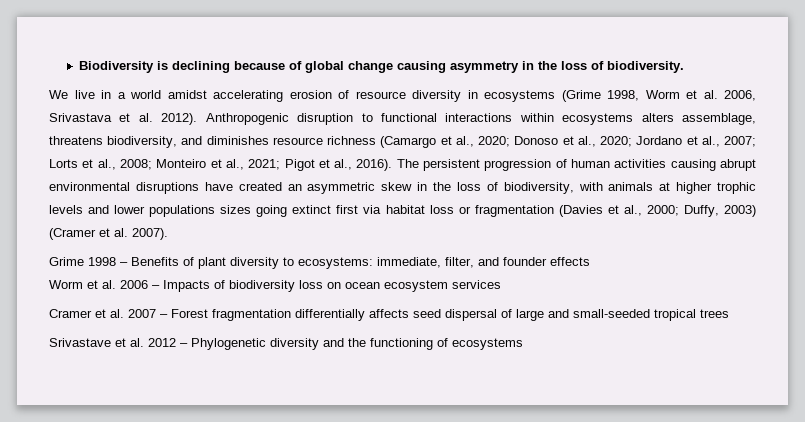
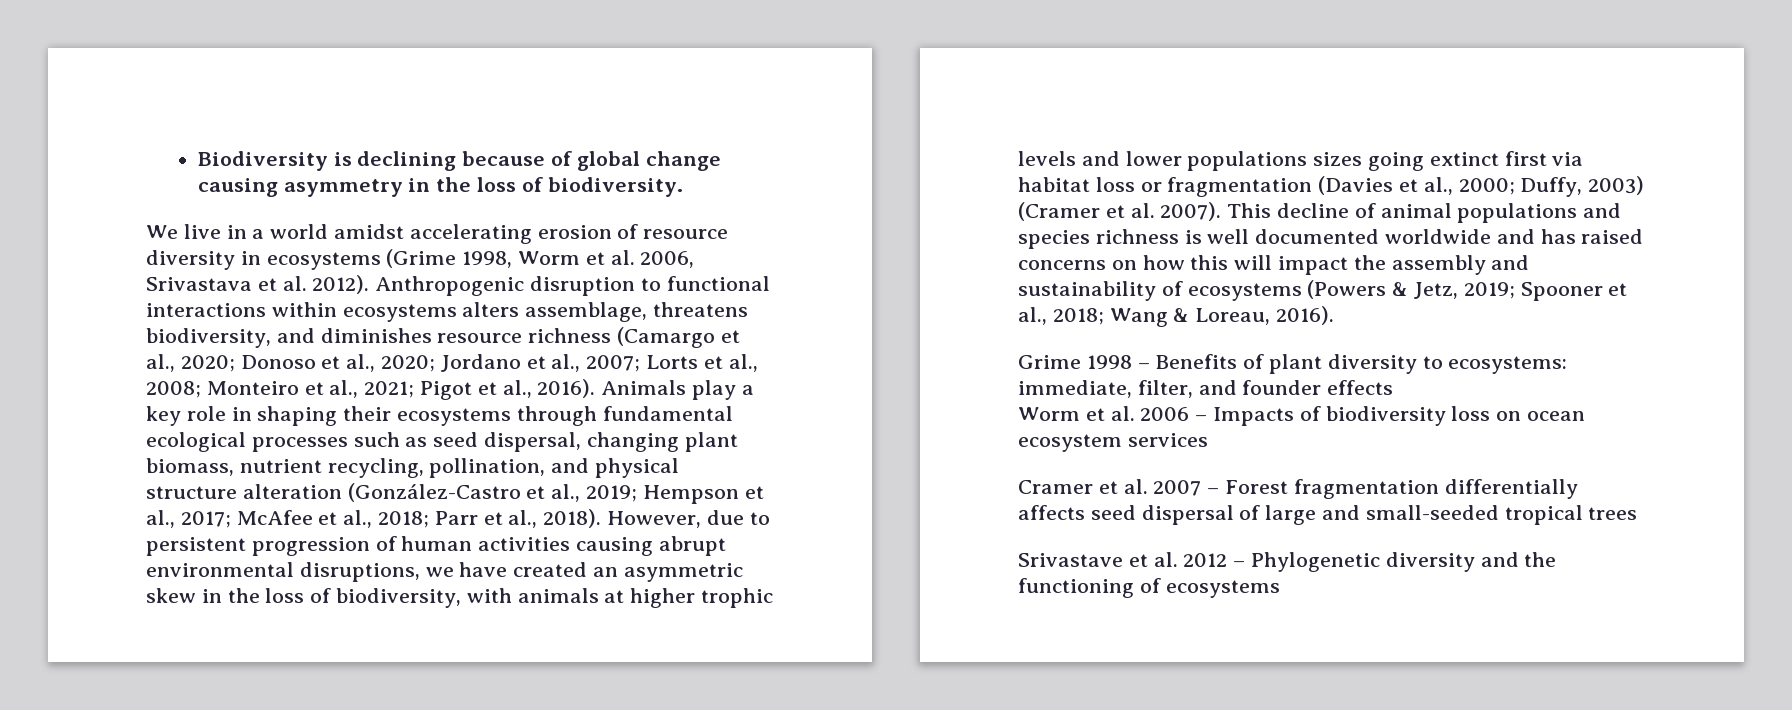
[396,159,419,168] The -> [601,380,754,400] [146,406,733,426] [146,432,738,452] [146,458,680,478] [146,483,764,504] [146,509,770,528] Animals play a key role in shaping their ecosystems through fundamental ecological processes such as seed dispersal, changing plant biomass, nutrient recycling, pollination, and physical structure alteration (González-Castro et al., 2019; Hempson et al., 2017; McAfee et al., 2018; Parr et al., 2018). However, due to
[135,182,199,194] disruptions -> [299,562,454,582] disruptions, we
(168, 234) none -> [1227,203,1622,223] [1018,229,1644,249] [1018,255,1530,275] [1018,280,1628,301] [1018,306,1335,327] This decline of animal populations and species richness is well documented worldwide and has raised concerns on how this will impact the assembly and sustainability of ecosystems (Powers & Jetz, 2019; Spooner et al., 2018; Wang & Loreau, 2016).

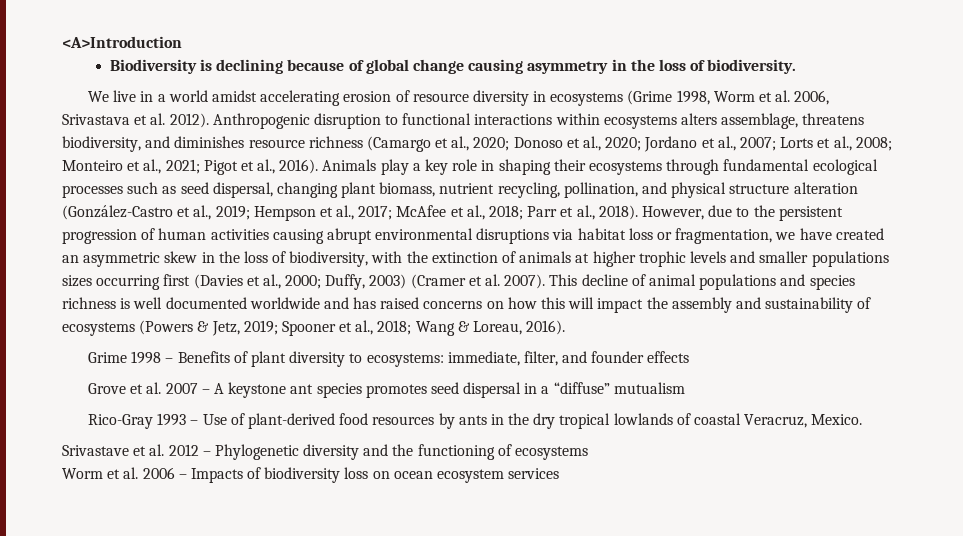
(197, 161) none -> [62,36,182,48] <A>Introduction //
(770, 518) none -> [753,205,775,217] the
[299,562,420,582] disruptions, -> [476,228,773,244] disruptions via habitat loss or fragmentation,
(512, 595) none -> [406,251,517,263] the extinction of
[1125,151,1182,166] lower -> [759,251,809,263] smaller
[1368,151,1584,171] [1018,177,1313,197] going extinct first via habitat loss or fragmentation -> [96,274,191,290] occurring first
(1394, 387) none -> [88,382,685,398] [88,413,863,429] [62,444,589,460] // Grove et al. 2007 – A keystone ant species promotes seed dispersal in a “diffuse” mutualism // Rico-Gray 1993 – Use of plant-derived food resources by ants in the dry tropical lowlands of coastal Veracruz, Mexico. // Srivastave et al. 2012 – Phylogenetic diversity and the functioning of ecosystems
[1018,479,1578,499] [1018,505,1638,525] [1018,552,1557,572] [1018,578,1280,598] // Cramer et al. 2007 – Forest fragmentation differentially affects seed dispersal of large and small-seeded tropical trees // Srivastave et al. 2012 – Phylogenetic diversity and the functioning of ecosystems -> (560, 473) none

